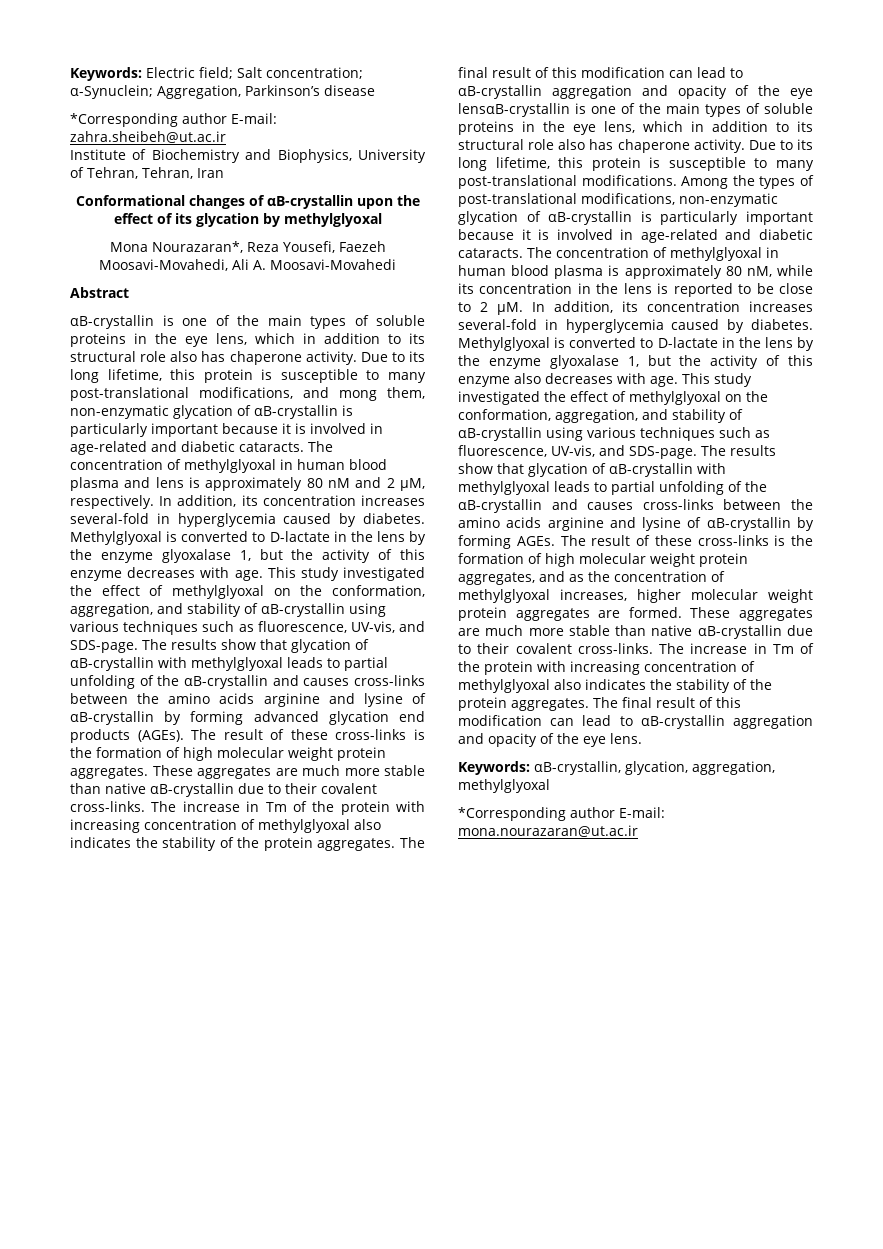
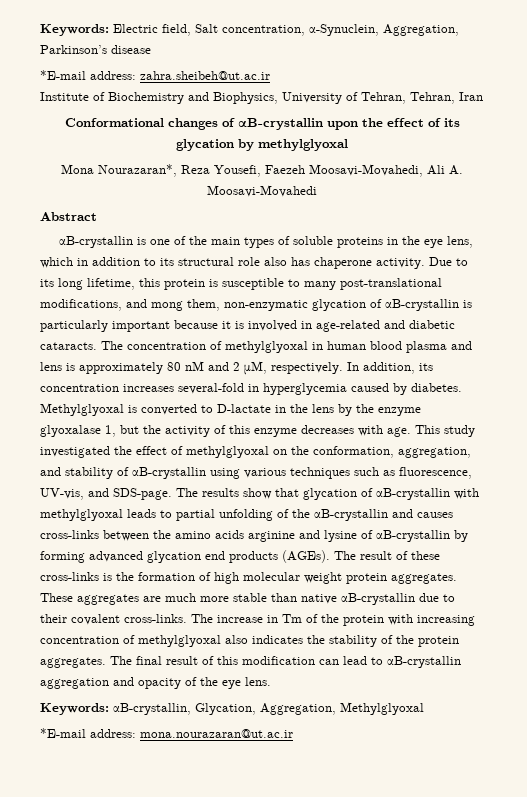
[199,67,363,79] [70,85,153,99] field; Salt concentration; α-Synuclein; -> [162,24,379,36] field, Salt concentration, α-Synuclein,
[70,113,277,127] *Corresponding author E-mail: -> [40,70,136,80] *E-mail address:
[458,103,813,117] [458,121,813,135] [458,139,813,153] [458,157,814,171] [458,175,814,189] [458,193,778,207] [458,211,813,225] [458,229,813,243] [458,247,779,261] [458,265,813,279] [458,283,814,297] [458,301,813,315] [458,319,813,333] [458,337,814,351] [458,355,813,369] [458,373,752,387] [458,391,768,405] [458,409,743,423] [458,427,770,441] [458,445,776,459] [458,463,726,477] [458,481,767,495] [458,499,813,513] [458,517,814,531] [458,535,813,549] [458,553,748,567] [458,571,725,585] [458,589,813,603] [458,607,813,621] [458,625,813,639] [458,643,814,654] [458,661,755,675] [458,679,772,693] [458,697,741,711] [458,715,813,729] [458,733,642,747] [458,761,775,775] [458,779,550,793] [458,807,665,821] lensαB-crystallin is one of the main types of soluble proteins in the eye lens, which in addition to its structural role also has chaperone activity. Due to its long lifetime, this protein is susceptible to many post-translational modifications. Among the types of post-translational modifications, non-enzymatic glycation of αB-crystallin is particularly important because it is involved in age-related and diabetic cataracts. The concentration of methylglyoxal in human blood plasma is approximately 80 nM, while its concentration in the lens is reported to be close to 2 μM. In addition, its concentration increases several-fold in hyperglycemia caused by diabetes. Methylglyoxal is converted to D-lactate in the lens by the enzyme glyoxalase 1, but the activity of this enzyme also decreases with age. This study investigated the effect of methylglyoxal on the conformation, aggregation, and stability of αB-crystallin using various techniques such as fluorescence, UV-vis, and SDS-page. The results show that glycation of αB-crystallin with methylglyoxal leads to partial unfolding of the αB-crystallin and causes cross-links between the amino acids arginine and lysine of αB-crystallin by forming AGEs. The result of these cross-links is the formation of high molecular weight protein aggregates, and as the concentration of methylglyoxal increases, higher molecular weight protein aggregates are formed. These aggregates are much more stable than native αB-crystallin due to their covalent cross-links. The increase in Tm of the protein with increasing concentration of methylglyoxal also indicates the stability of the protein aggregates. The final result of this modification can lead to αB-crystallin aggregation and opacity of the eye lens. // Keywords: αB-crystallin, glycation, aggregation, methylglyoxal // *Corresponding author E-mail: -> [245,677,271,686] [40,702,424,715] [40,728,136,738] lens. // Keywords: αB-crystallin, Glycation, Aggregation, Methylglyoxal // *E-mail address:

